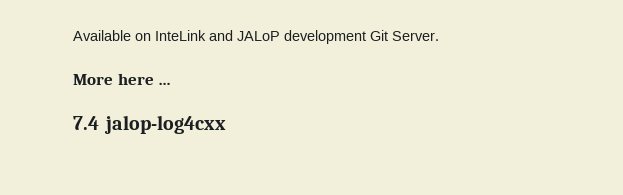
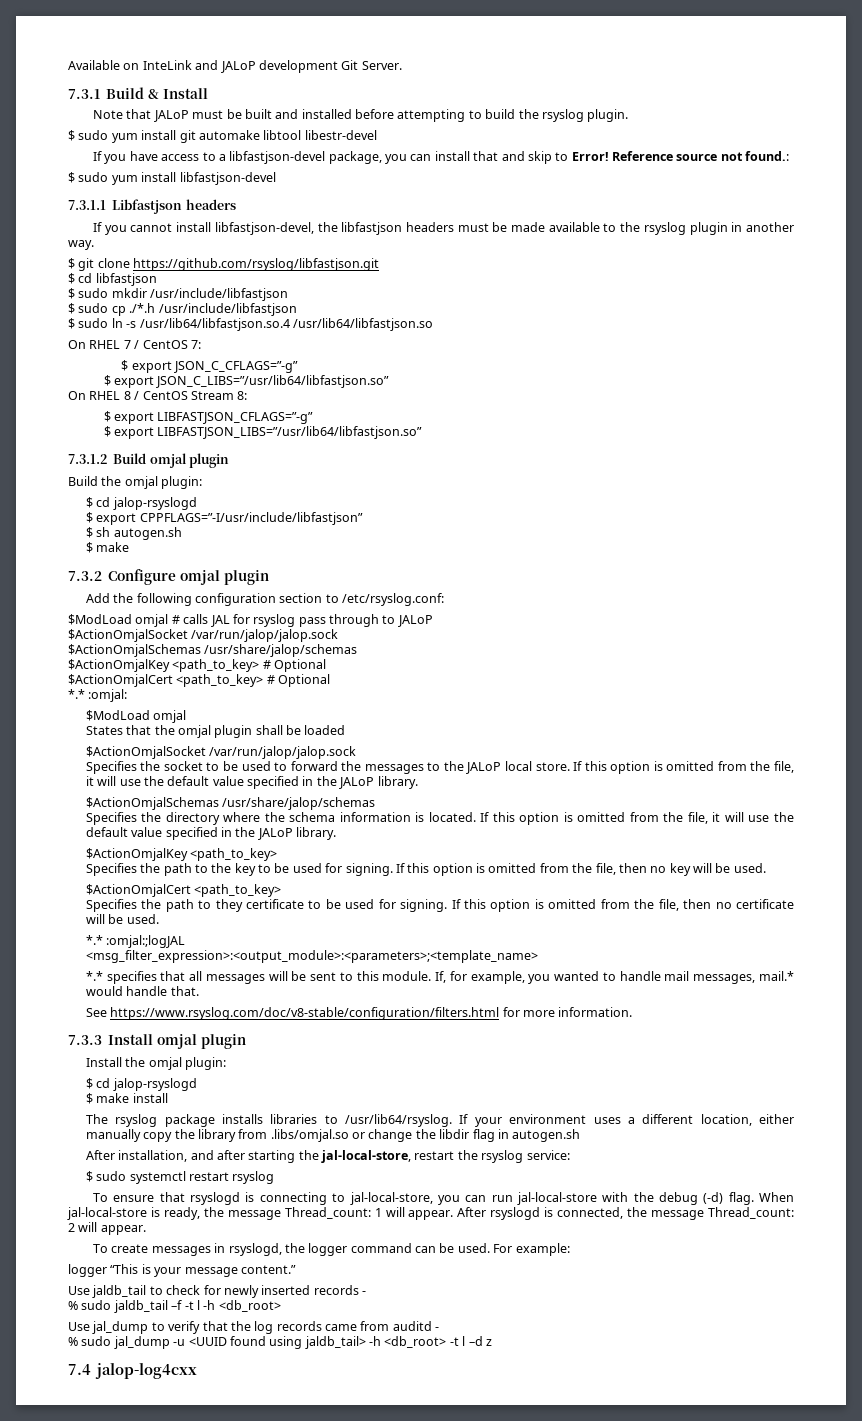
[73,73,172,85] More here … -> [68,87,208,99] [93,109,629,122] [68,130,377,143] [93,151,790,164] [68,172,276,185] [68,199,236,214] [93,222,795,235] [68,240,94,250] [68,258,380,271] [68,273,157,286] [68,288,289,301] [68,303,297,316] [68,318,433,331] [68,340,201,349] [121,360,299,373] [103,375,390,388] [68,391,248,400] [103,411,314,424] [103,426,423,439] [68,453,229,468] [68,476,203,489] [85,497,197,510] [85,512,363,525] [85,527,182,540] [85,542,130,553] [68,569,269,585] [85,593,445,606] [68,614,433,627] [68,629,339,642] [68,644,358,657] [68,659,327,672] [68,674,331,687] [68,689,128,702] [85,710,187,723] [85,725,346,738] [85,746,357,759] [85,761,795,774] [85,776,418,789] [85,797,376,810] [85,812,794,825] [85,827,337,840] [85,848,278,861] [85,863,766,876] [85,884,282,897] [85,899,794,912] [85,914,159,924] [85,935,186,948] [85,950,538,963] [85,971,794,984] [85,986,199,996] [85,1007,633,1020] [68,1034,246,1049] [85,1057,226,1070] [85,1078,197,1091] [85,1093,168,1104] [85,1114,794,1127] [85,1129,581,1142] [85,1150,570,1163] [85,1171,275,1184] [93,1192,794,1205] [67,1207,794,1220] [68,1222,146,1235] [93,1243,570,1256] [68,1264,296,1277] [68,1285,366,1298] [68,1300,281,1313] [68,1321,440,1334] [68,1336,492,1349] 7.3.1 Build & Install // Note that JALoP must be built and installed before attempting to build the rsyslog plugin. // $ sudo yum install git automake libtool libestr-devel // If you have access to a libfastjson-devel package, you can install that and skip to Error! Reference source not found.: // $ sudo yum install libfastjson-devel // 7.3.1.1 Libfastjson headers // If you cannot install libfastjson-devel, the libfastjson headers must be made available to the rsyslog plugin in another way. // $ git clone https://github.com/rsyslog/libfastjson.git // $ cd libfastjson // $ sudo mkdir /usr/include/libfastjson // $ sudo cp ./*.h /usr/include/libfastjson // $ sudo ln -s /usr/lib64/libfastjson.so.4 /usr/lib64/libfastjson.so // On RHEL 7 / CentOS 7: // $ export JSON_C_CFLAGS=”-g” // $ export JSON_C_LIBS=”/usr/lib64/libfastjson.so” // On RHEL 8 / CentOS Stream 8: // $ export LIBFASTJSON_CFLAGS=”-g” // $ export LIBFASTJSON_LIBS=”/usr/lib64/libfastjson.so” // 7.3.1.2 Build omjal plugin // Build the omjal plugin: // $ cd jalop-rsyslogd // $ export CPPFLAGS=”-I/usr/include/libfastjson” // $ sh autogen.sh // $ make // 7.3.2 Configure omjal plugin // Add the following configuration section to /etc/rsyslog.conf: // $ModLoad omjal # calls JAL for rsyslog pass through to JALoP // $ActionOmjalSocket /var/run/jalop/jalop.sock // $ActionOmjalSchemas /usr/share/jalop/schemas // $ActionOmjalKey <path_to_key> # Optional // $ActionOmjalCert <path_to_key> # Optional // *.* :omjal: // $ModLoad omjal // States that the omjal plugin shall be loaded // $ActionOmjalSocket /var/run/jalop/jalop.sock // Specifies the socket to be used to forward the messages to the JALoP local store. If this option is omitted from the file, it will use the default value specified in the JALoP library. // $ActionOmjalSchemas /usr/share/jalop/schemas // Specifies the directory where the schema information is located. If this option is omitted from the file, it will use the default value specified in the JALoP library. // $ActionOmjalKey <path_to_key> // Specifies the path to the key to be used for signing. If this option is omitted from the file, then no key will be used. // $ActionOmjalCert <path_to_key> // Specifies the path to they certificate to be used for signing. If this option is omitted from the file, then no certificate will be used. // *.* :omjal:;logJAL // <msg_filter_expression>:<output_module>:<parameters>;<template_name> // *.* specifies that all messages will be sent to this module. If, for example, you wanted to handle mail messages, mail.* would handle that. // See https://www.rsyslog.com/doc/v8-stable/configuration/filters.html for more information. // 7.3.3 Install omjal plugin // Install the omjal plugin: // $ cd jalop-rsyslogd // $ make install // The rsyslog package installs libraries to /usr/lib64/rsyslog. If your environment uses a different location, either manually copy the library from .libs/omjal.so or change the libdir flag in autogen.sh // After installation, and after starting the jal-local-store, restart the rsyslog service: // $ sudo systemctl restart rsyslog // To ensure that rsyslogd is connecting to jal-local-store, you can run jal-local-store with the debug (-d) flag. When jal-local-store is ready, the message Thread_count: 1 will appear. After rsyslogd is connected, the message Thread_count: 2 will appear. // To create messages in rsyslogd, the logger command can be used. For example: // logger “This is your message content.” // Use jaldb_tail to check for newly inserted records - // % sudo jaldb_tail –f -t l -h <db_root> // Use jal_dump to verify that the log records came from auditd - // % sudo jal_dump -u <UUID found using jaldb_tail> -h <db_root> -t l –d z

